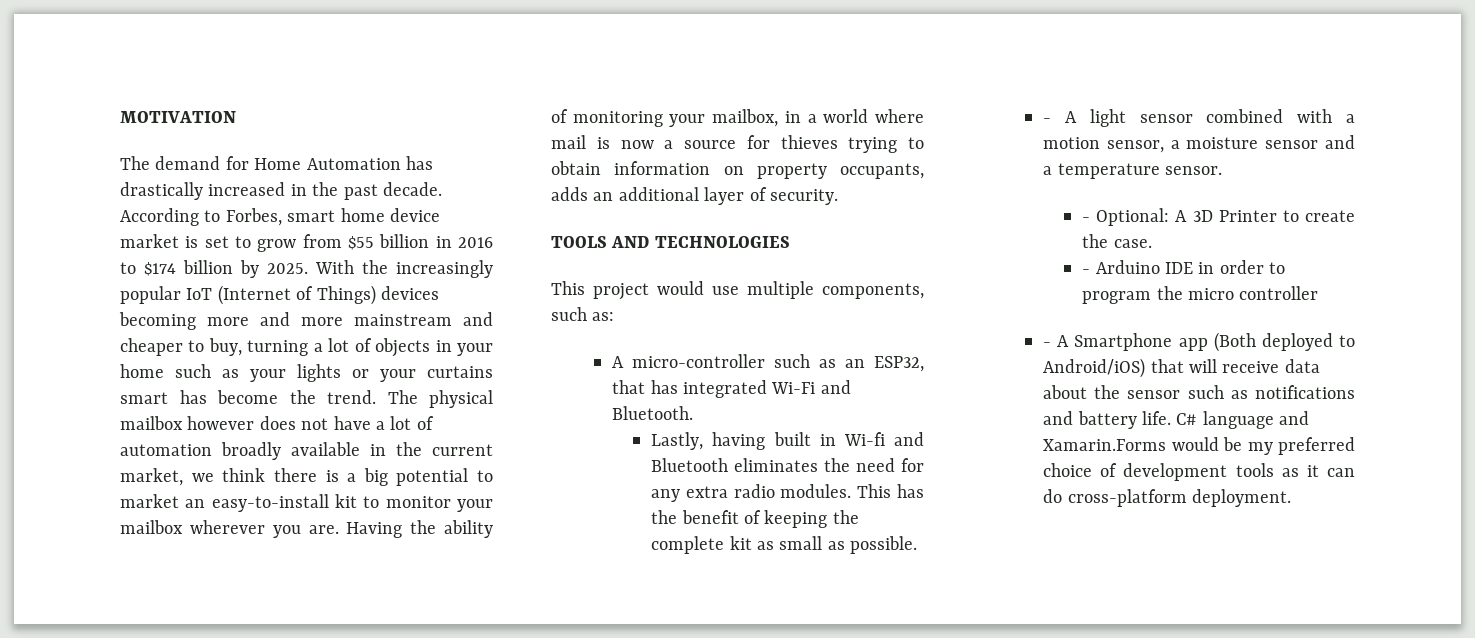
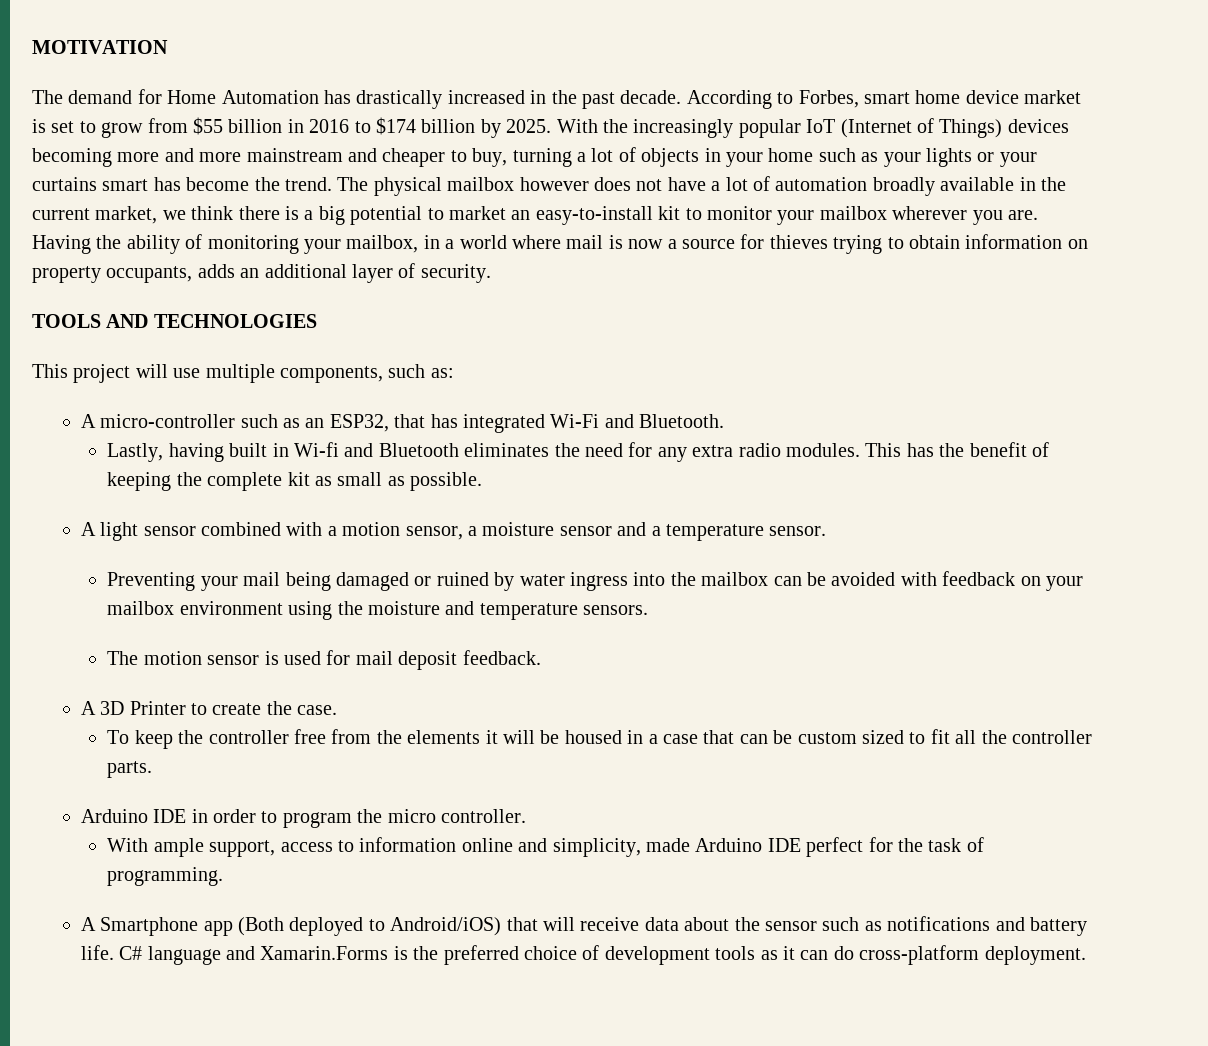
[657,281,704,295] would -> [135,364,168,378] will
[1043,118,1052,123] - -> (483, 481) none
[1082,208,1170,226] - Optional: -> [107,571,1084,591] [107,601,649,620] [107,650,541,670] Preventing your mail being damaged or ruined by water ingress into the mailbox can be avoided with feedback on your mailbox environment using the moisture and temperature sensors. // The motion sensor is used for mail deposit feedback. //
[1082,269,1091,274] - -> [107,729,1093,749] [107,761,153,778] To keep the controller free from the elements it will be housed in a case that can be custom sized to fit all the controller parts. //
[1239,286,1319,300] [1043,342,1052,347] controller // - -> [440,809,526,823] [107,837,984,857] [107,867,224,886] controller. // With ample support, access to information online and simplicity, made Arduino IDE perfect for the task of programming. //
[1171,437,1273,455] would be my -> [393,946,439,960] is the

